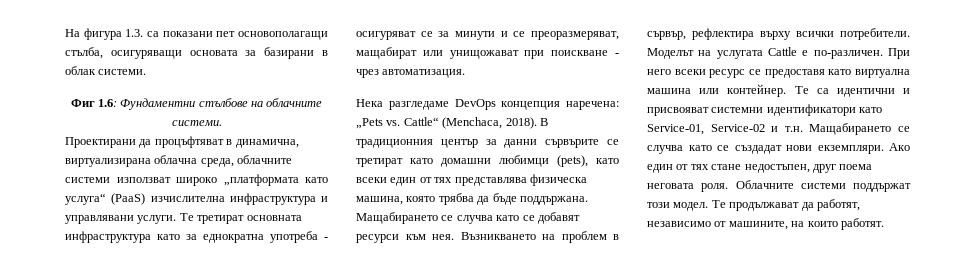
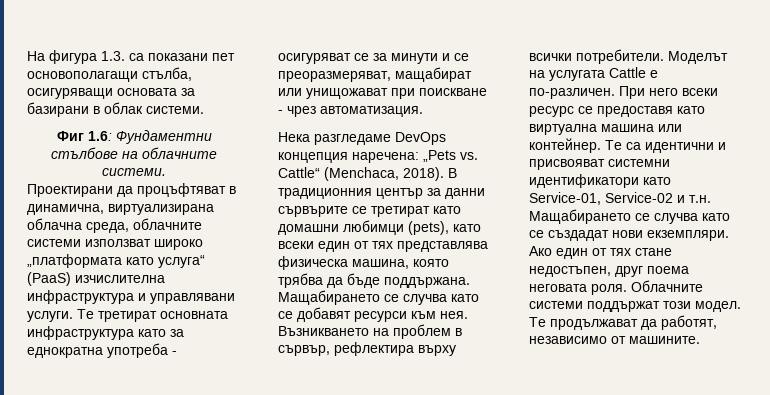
[728,218,884,230] машините, на които работят. -> [629,336,700,344] машините.

